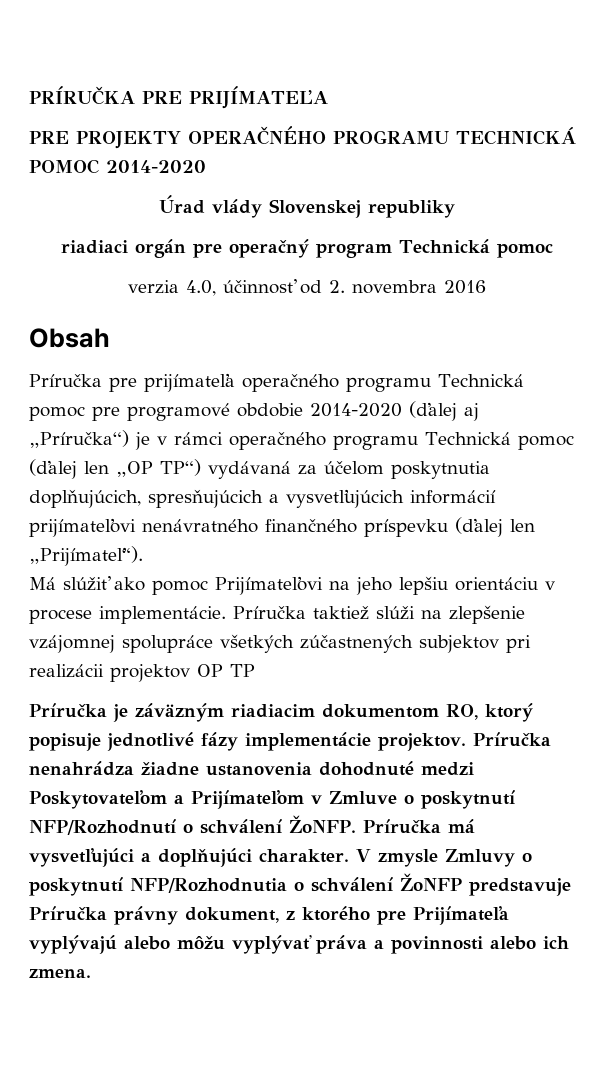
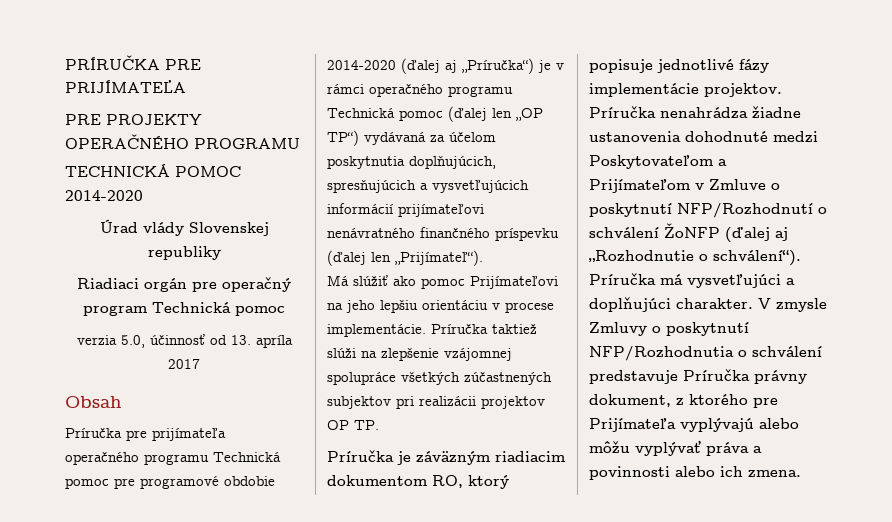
(449, 137) none -> (300, 143) //
[61,240,129,254] riadiaci -> [77,278,139,289] Riadiaci
[186,280,216,296] 4.0, -> [120,335,145,348] 5.0,
[329,280,486,294] 2. novembra 2016 -> [230,335,293,348] [168,359,200,369] 13. apríla 2017
[230,664,255,677] TP -> [354,420,379,430] TP.
[289,815,356,833] ŽoNFP. -> [664,223,788,242] [589,250,801,266] ŽoNFP (ďalej aj „Rozhodnutie o schválení“).
[400,873,462,891] ŽoNFP -> (822, 351) none

